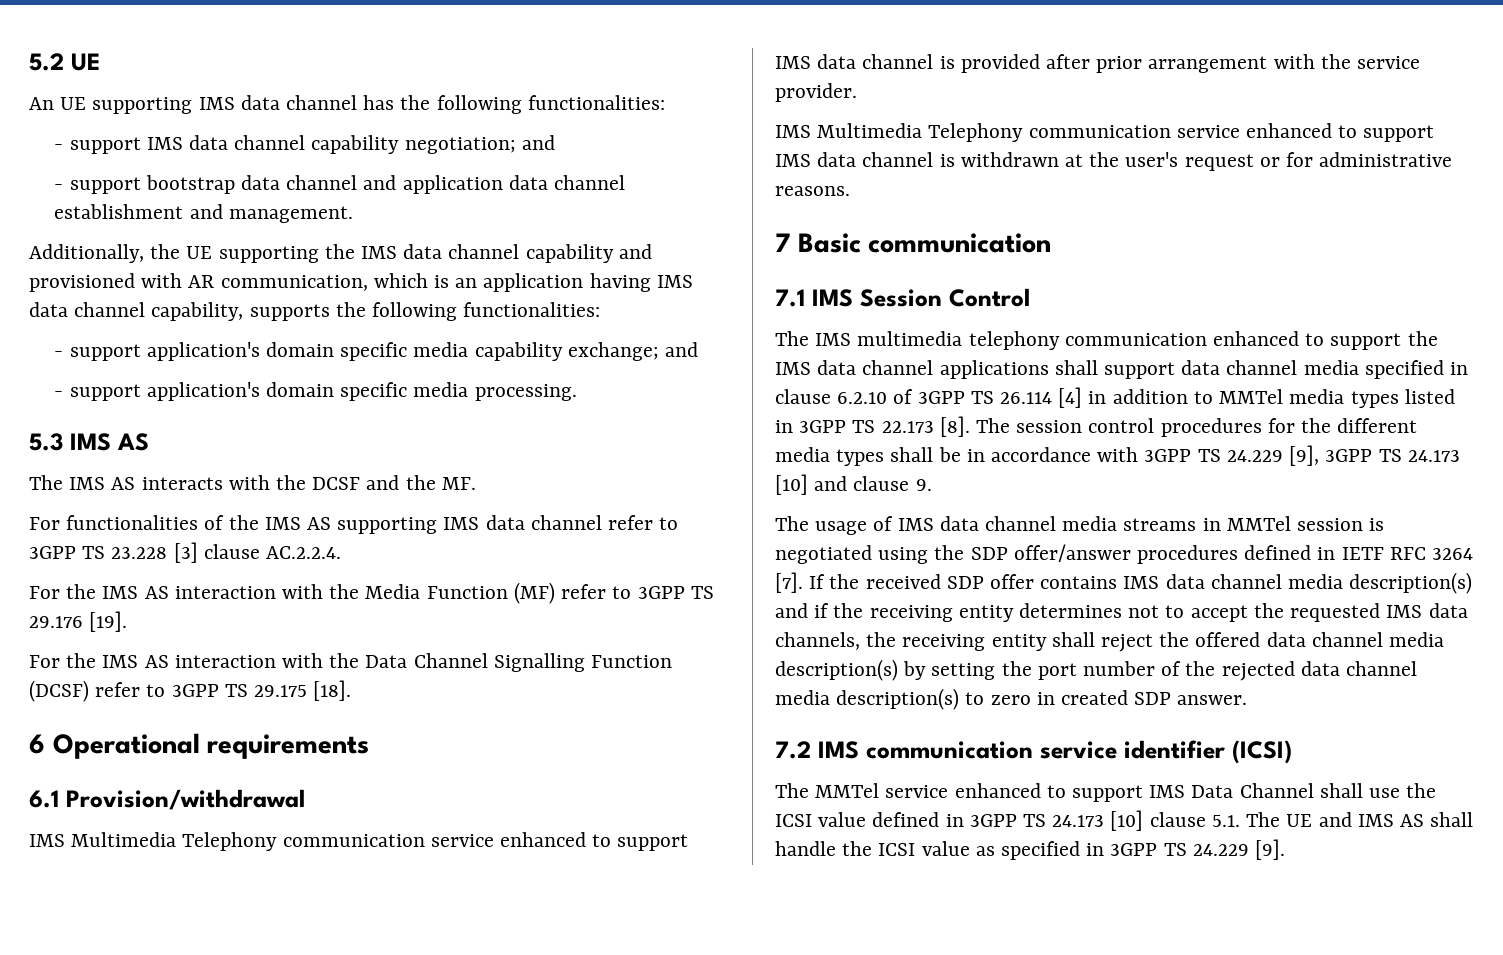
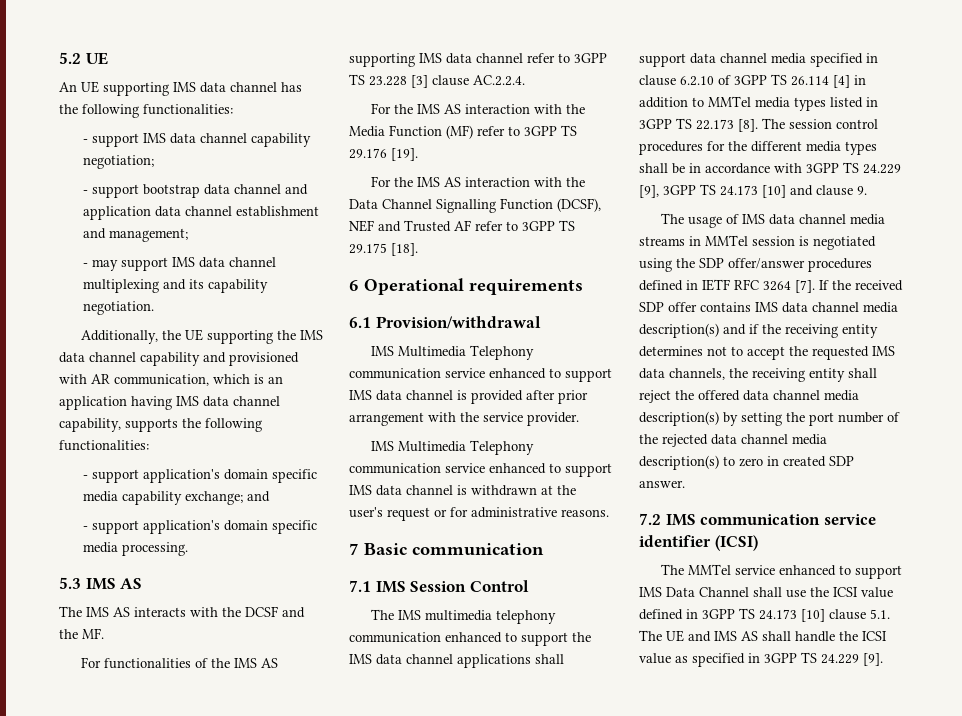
[521,135,555,150] and -> (155, 162) none
[228,206,353,223] management. -> [109,228,189,242] [83,257,277,271] [83,279,269,293] [83,301,155,315] management; // - may support IMS data channel multiplexing and its capability negotiation.
[29,680,89,702] (DCSF) -> [557,198,601,212] [349,220,471,232] (DCSF), NEF and Trusted AF

